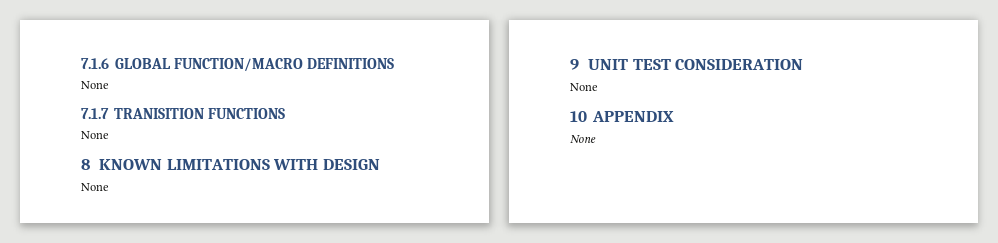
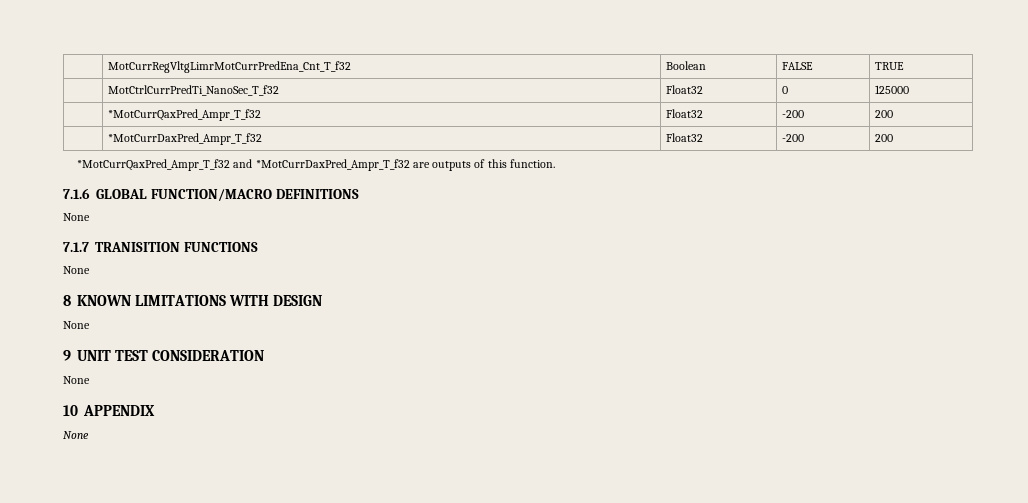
(81, 63) none -> [107,61,351,73] [665,61,706,70] [781,62,813,70] [874,62,904,70] [107,85,279,96] [665,85,703,94] [781,86,788,94] [874,85,909,94] [107,109,261,121] [665,109,703,118] [781,110,804,118] [874,110,893,118] [107,133,262,145] [665,133,703,142] [781,134,804,142] [874,134,893,142] [77,159,555,171] | MotCurrRegVltgLimrMotCurrPredEna_Cnt_T_f32 | Boolean | FALSE | TRUE // | MotCtrlCurrPredTi_NanoSec_T_f32 | Float32 | 0 | 125000 // | *MotCurrQaxPred_Ampr_T_f32 | Float32 | -200 | 200 // | *MotCurrDaxPred_Ampr_T_f32 | Float32 | -200 | 200 // *MotCurrQaxPred_Ampr_T_f32 and *MotCurrDaxPred_Ampr_T_f32 are outputs of this function. //

